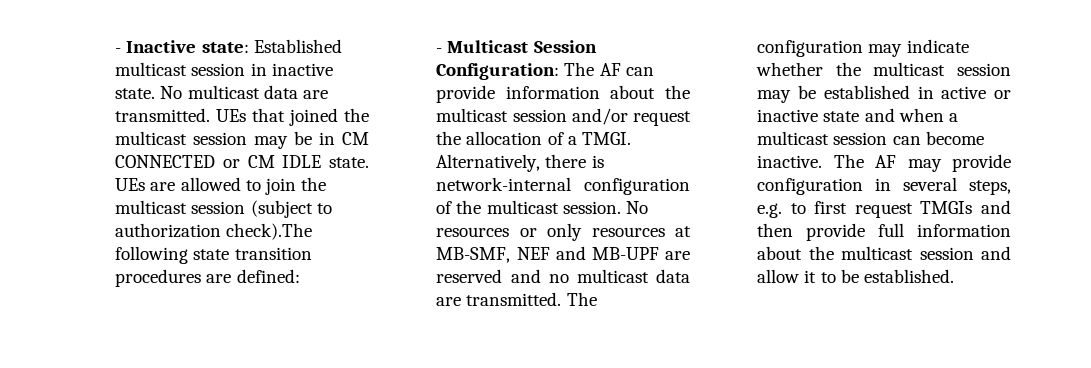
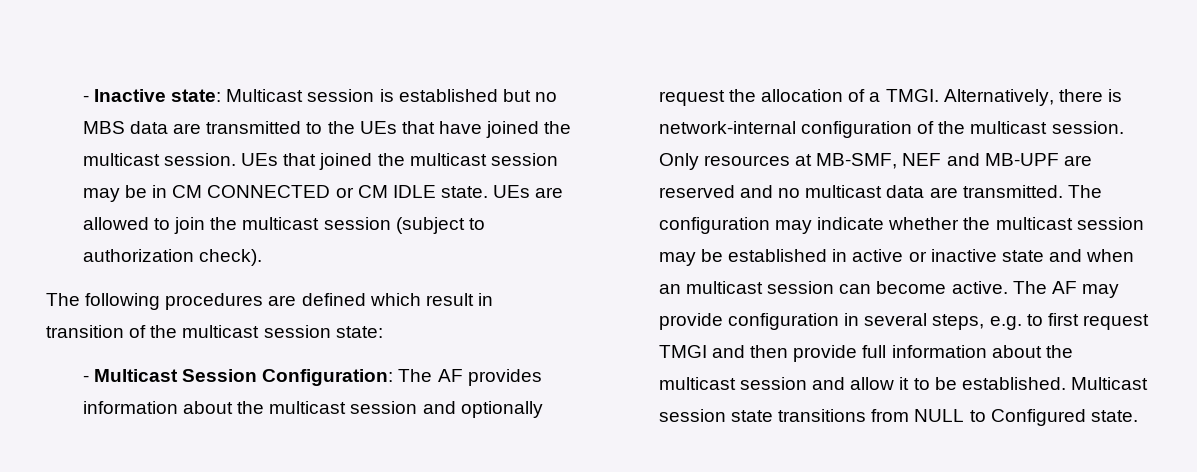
[253,39,342,53] [115,62,333,76] [115,85,328,99] [115,108,211,122] Established multicast session in inactive state. No multicast data are transmitted. -> [226,89,557,102] [82,121,572,138] [82,153,237,166] Multicast session is established but no MBS data are transmitted to the UEs that have joined the multicast session.
[226,223,313,240] [115,246,312,264] [115,269,300,287] check).The following state transition procedures are defined: -> [199,249,263,266] [46,293,493,310] [46,325,383,338] check). // The following procedures are defined which result in transition of the multicast session state:
[625,67,654,76] [436,85,690,103] [436,108,628,125] can provide information about the multicast session and/or -> [467,369,542,386] [82,401,543,418] provides information about the multicast session and optionally
[625,201,648,214] [436,223,583,241] No resources or only -> [658,153,699,170] Only
[948,113,958,122] a -> [658,284,681,294] an
[757,155,823,168] inactive. -> [951,281,1008,294] active.
[920,201,973,214] TMGIs -> [658,345,707,358] TMGI
(954, 276) none -> [1070,377,1148,390] [658,409,1138,426] Multicast session state transitions from NULL to Configured state.

